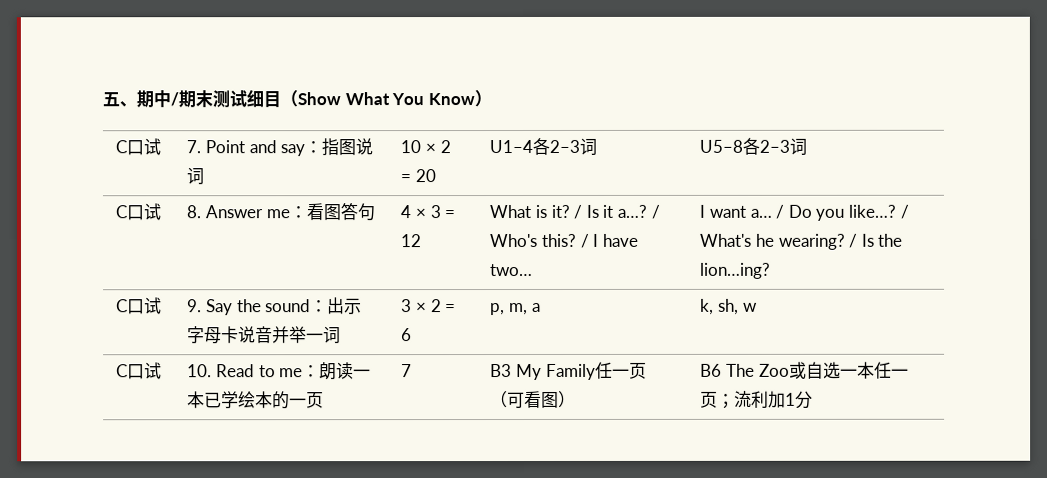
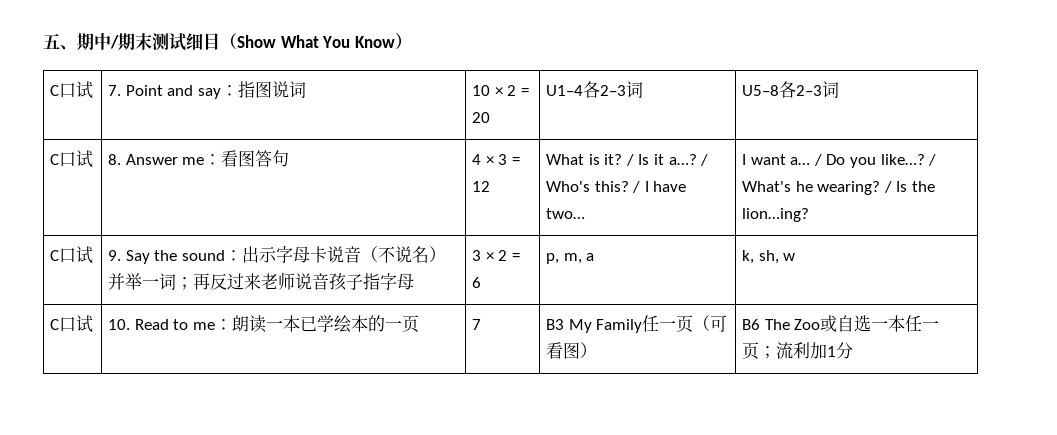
(274, 335) none -> [360,246,446,263] （不说名）
(342, 335) none -> [176,272,415,291] ；再反过来老师说音孩子指字母

